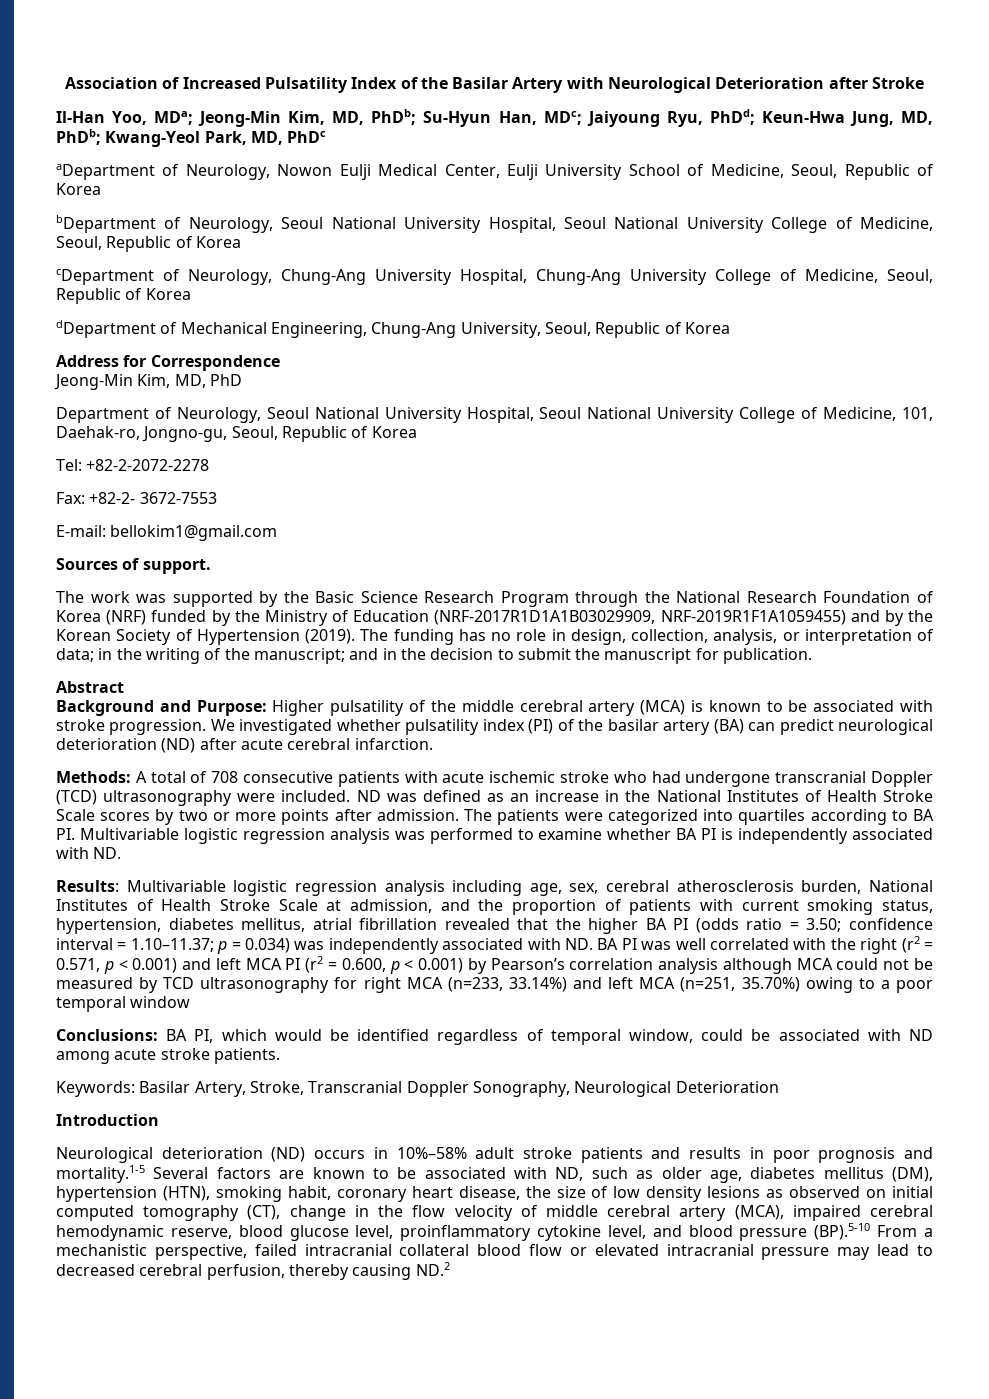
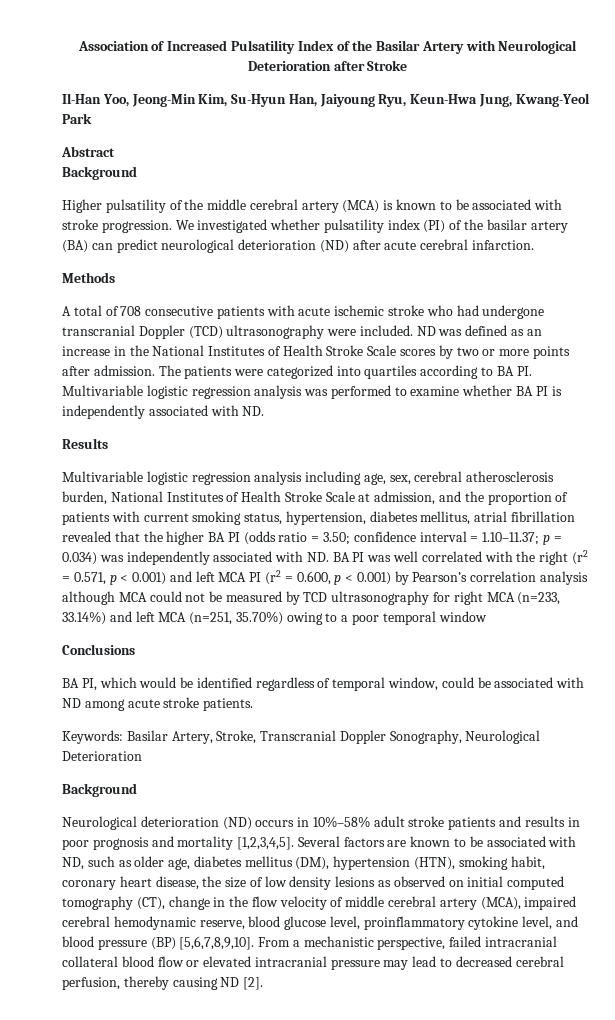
[154,109,417,127] MDa; Jeong-Min Kim, MD, PhDb; -> [131,94,228,107] Jeong-Min Kim,
[543,111,582,125] MDc; -> (317, 100) none
[709,109,755,125] PhDd; -> (407, 100) none
[901,111,934,125] [56,129,327,147] [56,164,935,180] [56,183,101,195] [56,215,933,233] [56,236,241,252] [56,269,933,285] [56,288,191,304] [56,320,730,338] [56,355,280,371] [54,374,242,390] [56,407,933,423] [56,426,417,442] [56,459,210,471] [56,492,217,504] [56,525,278,541] [56,558,211,574] [56,591,934,607] [56,610,933,626] [56,629,934,645] [56,648,813,664] MD, PhDb; Kwang-Yeol Park, MD, PhDc // aDepartment of Neurology, Nowon Eulji Medical Center, Eulji University School of Medicine, Seoul, Republic of Korea // bDepartment of Neurology, Seoul National University Hospital, Seoul National University College of Medicine, Seoul, Republic of Korea // cDepartment of Neurology, Chung-Ang University Hospital, Chung-Ang University College of Medicine, Seoul, Republic of Korea // dDepartment of Mechanical Engineering, Chung-Ang University, Seoul, Republic of Korea // Address for Correspondence // Jeong-Min Kim, MD, PhD // Department of Neurology, Seoul National University Hospital, Seoul National University College of Medicine, 101, Daehak-ro, Jongno-gu, Seoul, Republic of Korea // Tel: +82-2-2072-2278 // Fax: +82-2- 3672-7553 // E-mail: bellokim1@gmail.com // Sources of support. // The work was supported by the Basic Science Research Program through the National Research Foundation of Korea (NRF) funded by the Ministry of Education (NRF-2017R1D1A1B03029909, NRF-2019R1F1A1059455) and by the Korean Society of Hypertension (2019). The funding has no role in design, collection, analysis, or interpretation of data; in the writing of the manuscript; and in the decision to submit the manuscript for publication. -> [515,93,590,107] [62,113,92,124] Kwang-Yeol Park
[159,700,267,716] and Purpose: -> (137, 173) //
[56,771,131,783] Methods: -> [62,272,115,283] Methods //
[56,880,119,892] Results: -> [62,438,108,449] Results //
[56,1029,158,1041] Conclusions: -> [62,644,135,655] Conclusions //
[56,1114,159,1126] Introduction -> [62,783,137,797] Background
[56,1165,145,1183] mortality.1-5 -> [177,836,295,850] mortality [1,2,3,4,5].
[814,1223,871,1240] (BP).5-10 -> [150,936,255,950] (BP) [5,6,7,8,9,10].
[415,1262,450,1276] ND.2 -> [220,977,264,990] ND [2].

